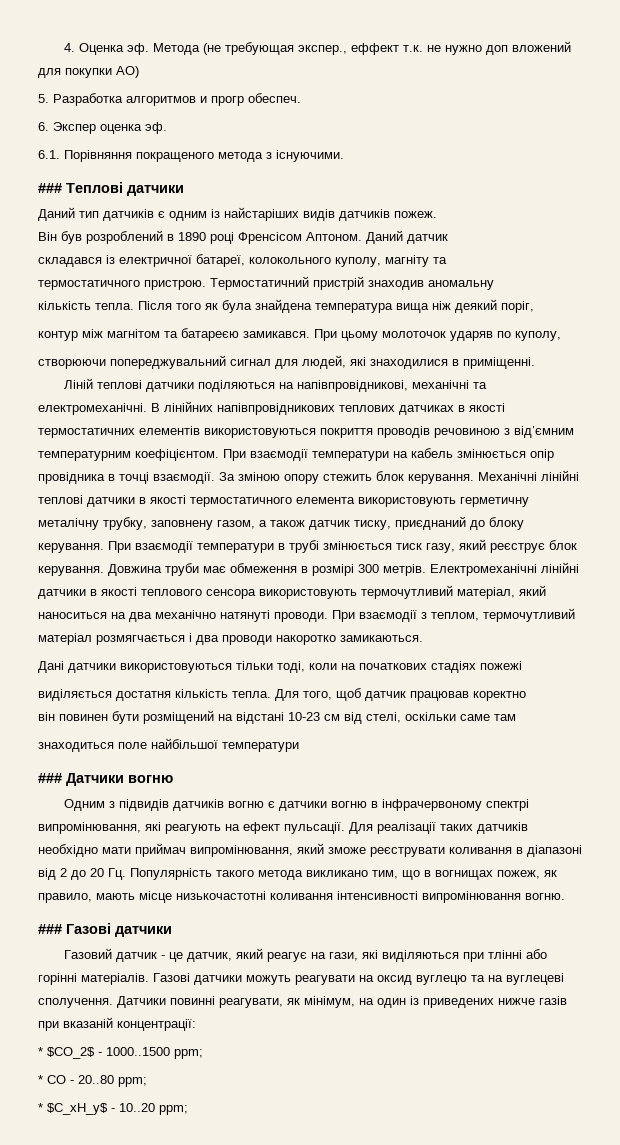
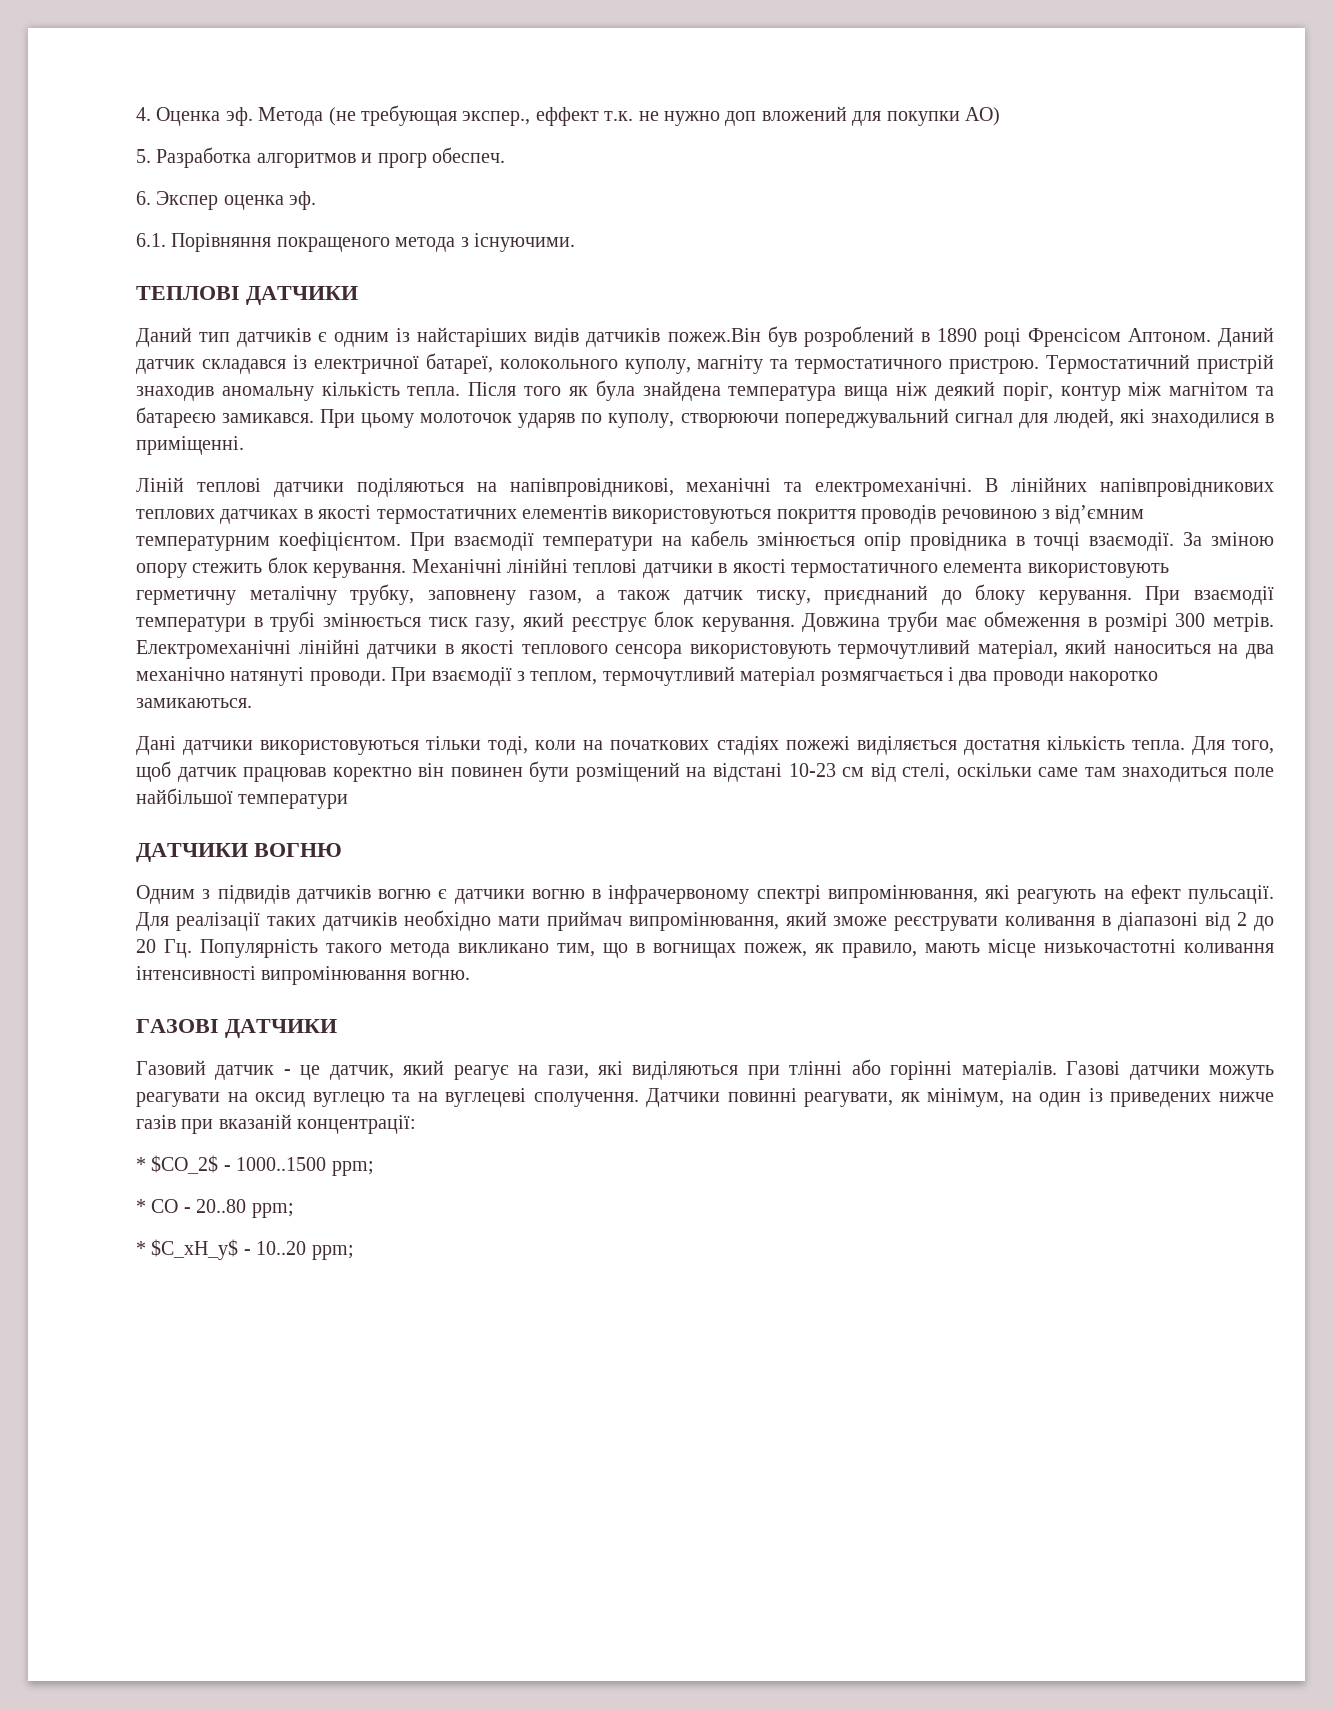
[38,182,184,196] ### Теплові датчики -> [136,286,358,305] ТЕПЛОВІ ДАТЧИКИ
[394,211,437,218] [38,232,57,241] пожеж. // Він -> [667,328,761,342] пожеж.Він
(448, 239) // -> (195, 366) none
(447, 260) // -> (789, 364) none
(494, 285) // -> (314, 393) none
(534, 307) // -> (1053, 391) none
(561, 336) // -> (675, 420) none
(522, 665) // -> (850, 743) none
(526, 696) // -> (412, 774) none
(516, 717) // -> (1116, 772) none
[38,773,173,786] ### Датчики вогню -> [136,843,342,862] ДАТЧИКИ ВОГНЮ
[38,923,172,937] ### Газові датчики -> [136,1019,337,1038] ГАЗОВІ ДАТЧИКИ

